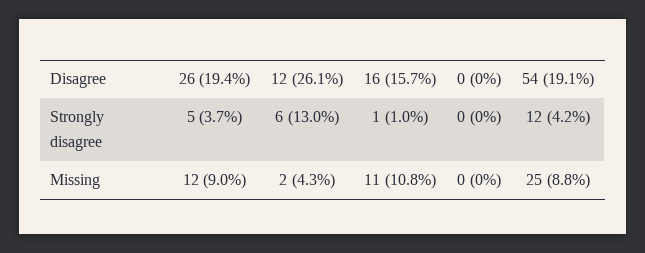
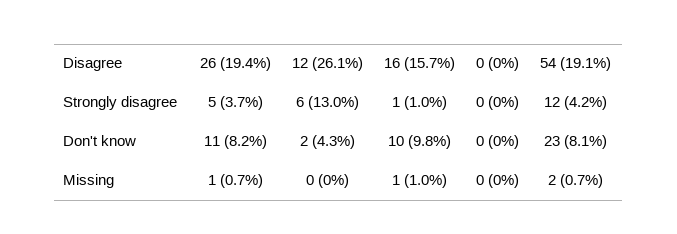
[50,174,101,189] [182,173,247,189] Missing | 12 (9.0%) -> [63,135,137,146] [203,135,268,149] Don't know | 11 (8.2%)
[364,173,436,189] [457,173,501,189] [526,173,590,189] 11 (10.8%) | 0 (0%) | 25 (8.8%) -> [387,135,452,149] [475,135,520,149] [543,135,608,149] [63,174,115,188] [207,174,264,188] [305,174,350,188] [391,174,448,188] [475,174,520,188] [547,174,604,188] 10 (9.8%) | 0 (0%) | 23 (8.1%) // Missing | 1 (0.7%) | 0 (0%) | 1 (1.0%) | 0 (0%) | 2 (0.7%)

